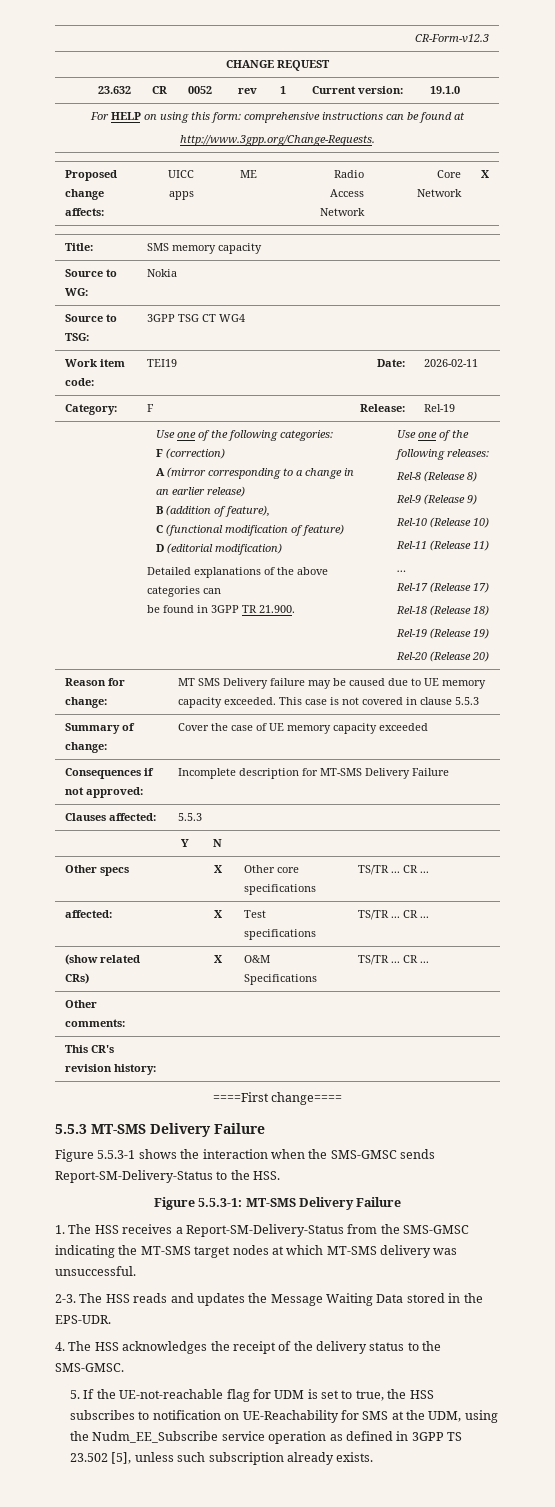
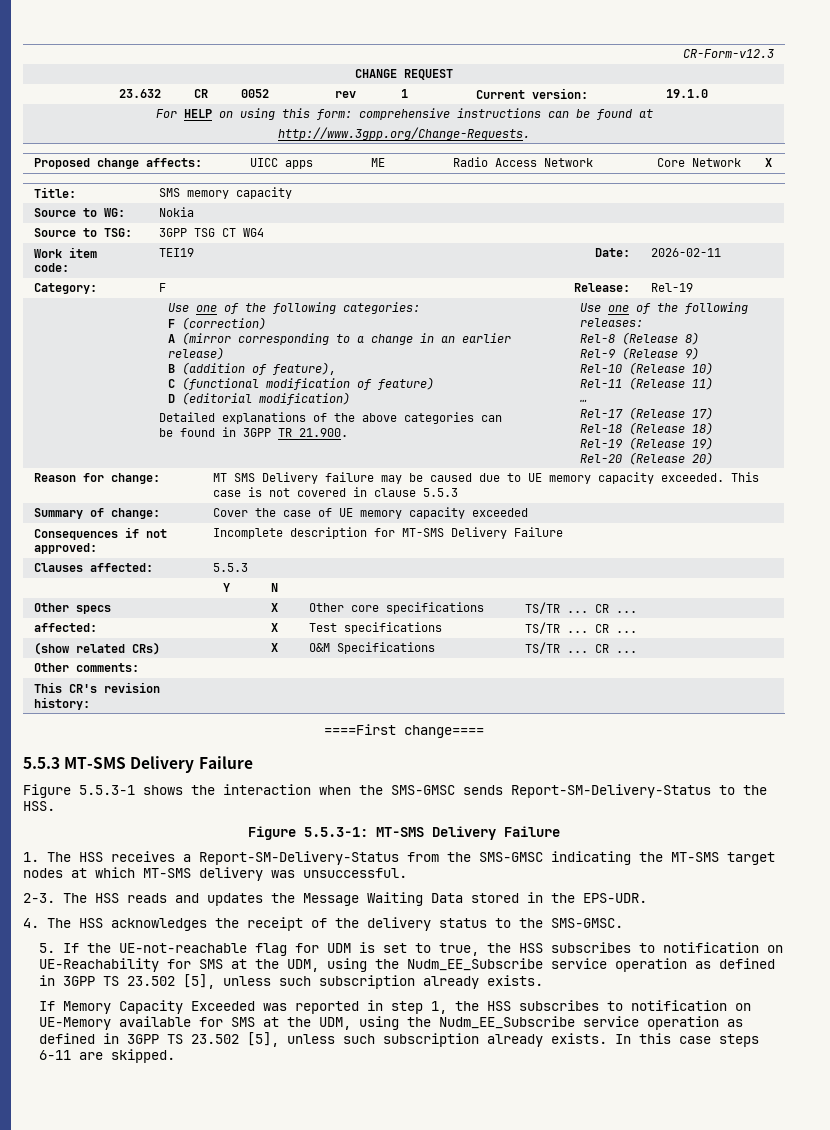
(374, 1457) none -> [38,1000,751,1014] [38,1016,743,1030] [38,1032,759,1047] [38,1049,175,1063] // If Memory Capacity Exceeded was reported in step 1, the HSS subscribes to notification on UE-Memory available for SMS at the UDM, using the Nudm_EE_Subscribe service operation as defined in 3GPP TS 23.502 [5], unless such subscription already exists. In this case steps 6-11 are skipped.

